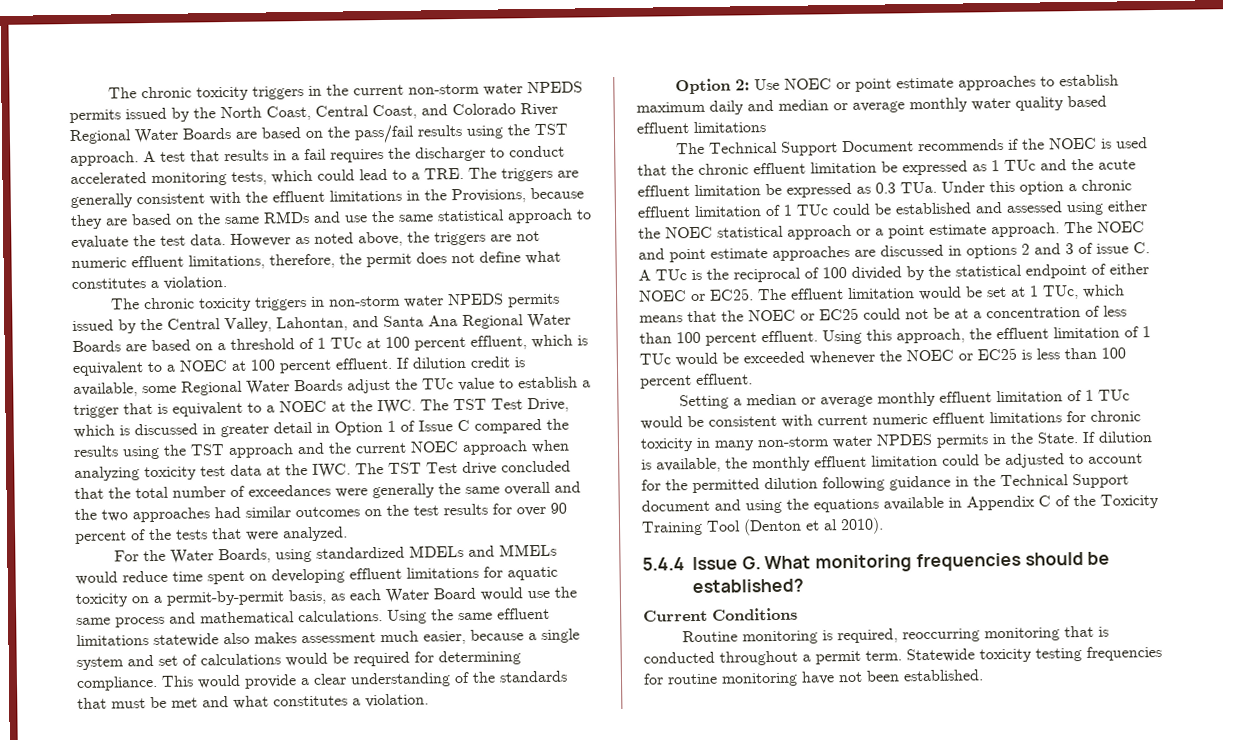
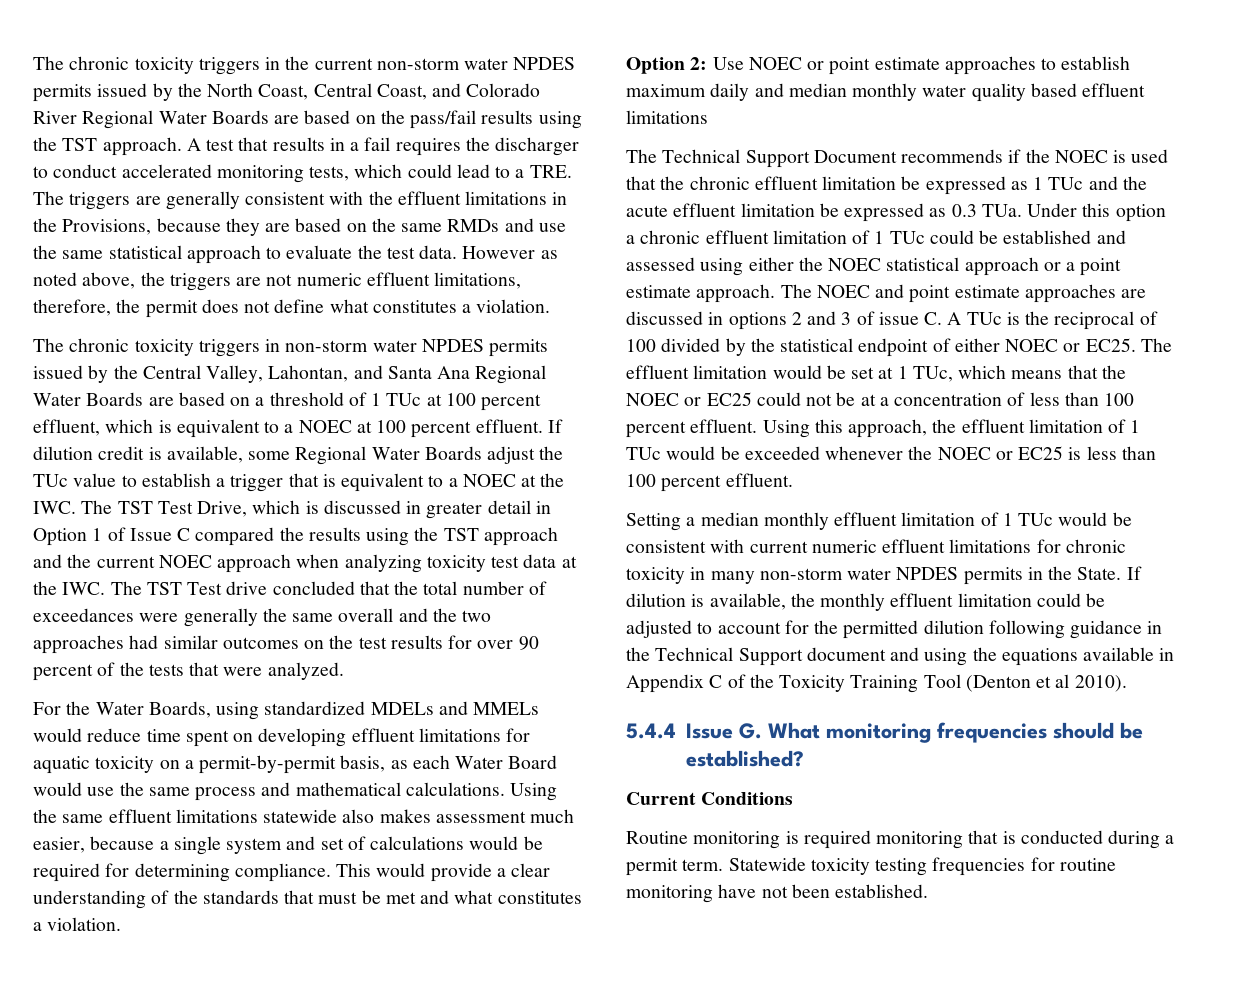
[527,81,584,94] NPEDS -> [513,57,576,70] NPDES
[448,293,505,306] NPEDS -> [421,339,484,352] NPDES
[833,101,905,113] or average -> (847, 90) none
[801,395,874,408] or average -> (759, 519) none
[837,628,981,644] required, reoccurring -> [803,830,871,849] required
[719,650,798,666] throughout -> [1108,830,1161,849] during

